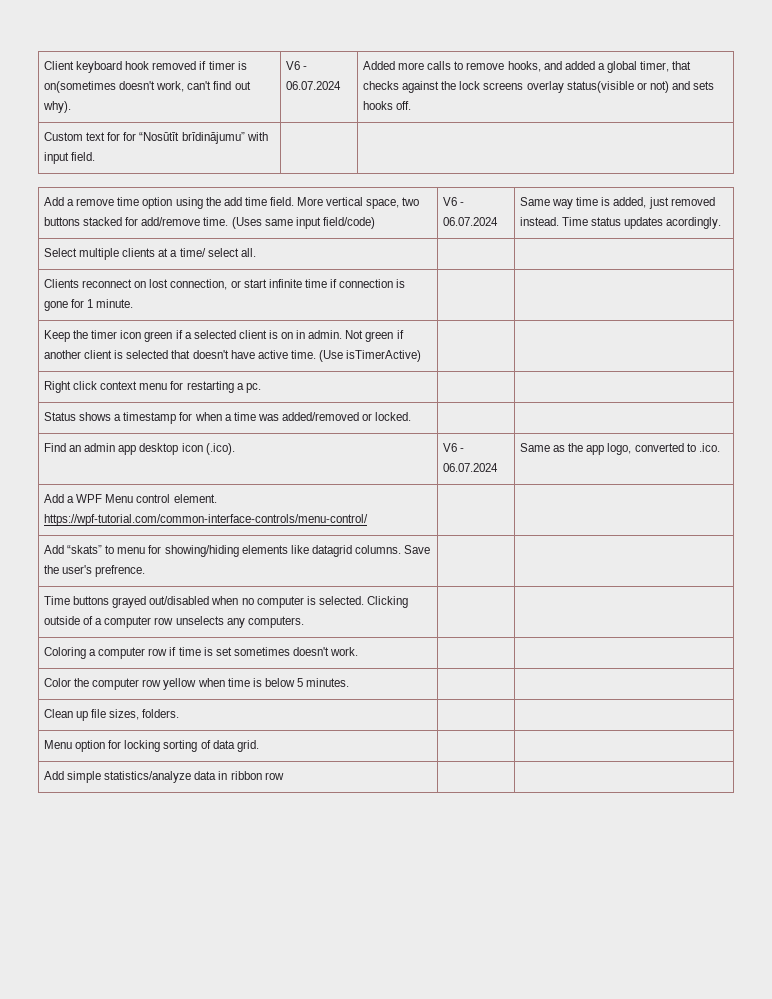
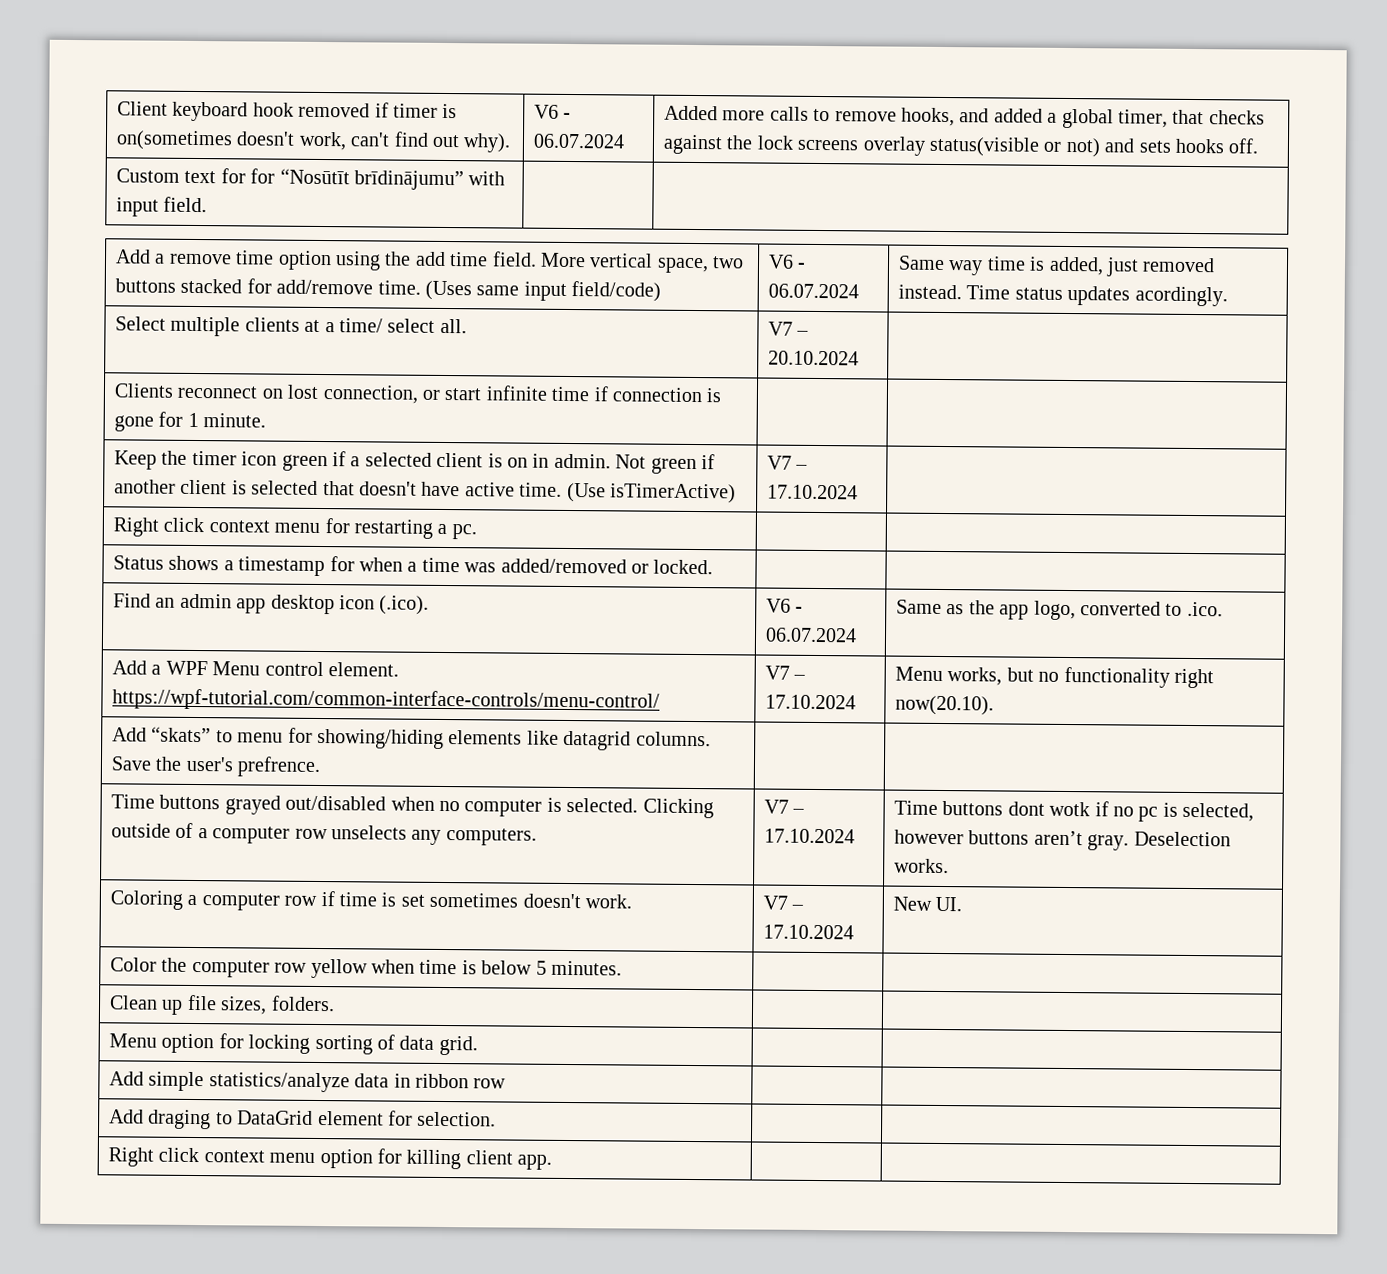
(256, 252) none -> [767,321,810,336] [767,350,859,366] V7 – 20.10.2024
(422, 356) none -> [766,455,809,470] [766,484,858,500] V7 – 17.10.2024
(368, 520) | -> [764,665,807,680] [764,694,856,710] [894,666,1214,689] [894,695,994,716] V7 – 17.10.2024 | Menu works, but no functionality right now(20.10).
(304, 622) | -> [763,799,806,814] [763,828,855,844] [893,800,1255,822] [893,829,1231,851] [893,858,949,874] V7 – 17.10.2024 | Time buttons dont wotk if no pc is selected, however buttons aren’t gray. Deselection works.
(359, 651) | -> [762,895,805,910] [762,924,854,940] [892,896,963,912] V7 – 17.10.2024 | New UI.
(284, 776) none -> [108,1109,497,1130] [107,1147,553,1170] // Add draging to DataGrid element for selection. | | // Right click context menu option for killing client app. | |

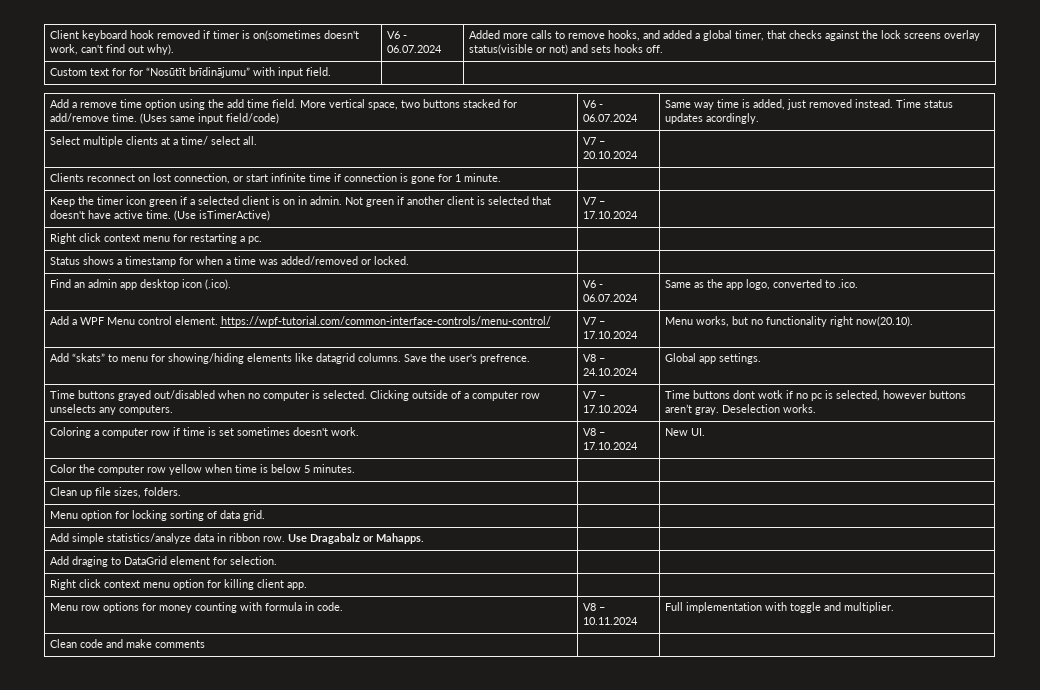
(322, 767) | -> [582,354,605,362] [582,368,638,376] [664,353,761,364] V8 – 24.10.2024 | Global app settings.
[762,895,788,910] V7 -> [582,428,596,436] V8
[473,1078,507,1089] row -> [262,533,424,544] row. Use Dragabalz or Mahapps.
(553, 1162) none -> [49,602,343,613] [582,603,605,611] [582,617,638,625] [664,602,894,613] [49,639,205,648] // Menu row options for money counting with formula in code. | V8 – 10.11.2024 | Full implementation with toggle and multiplier. // Clean code and make comments | |

